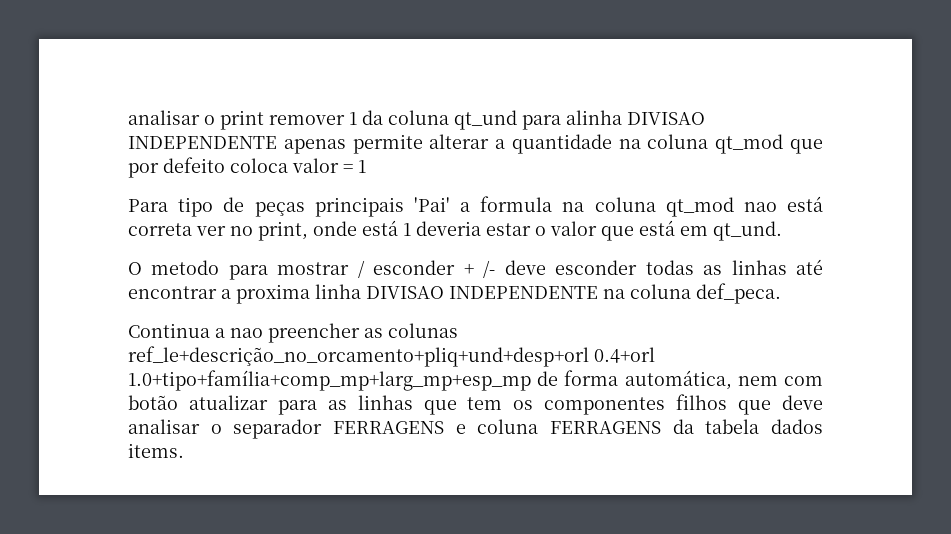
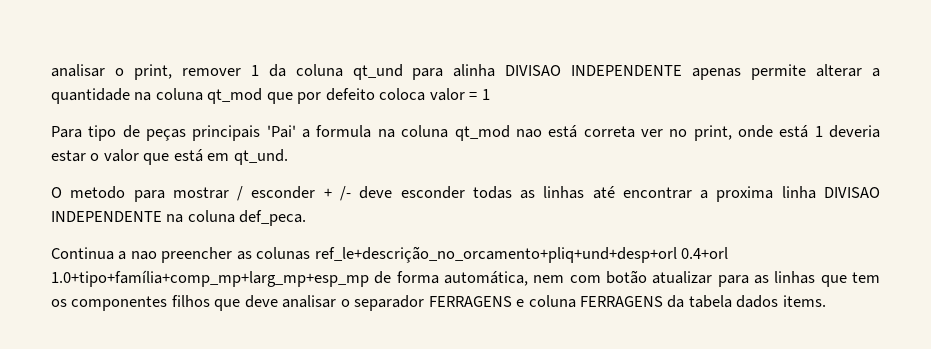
[128,110,264,130] analisar o print -> [51,64,172,80] analisar o print,

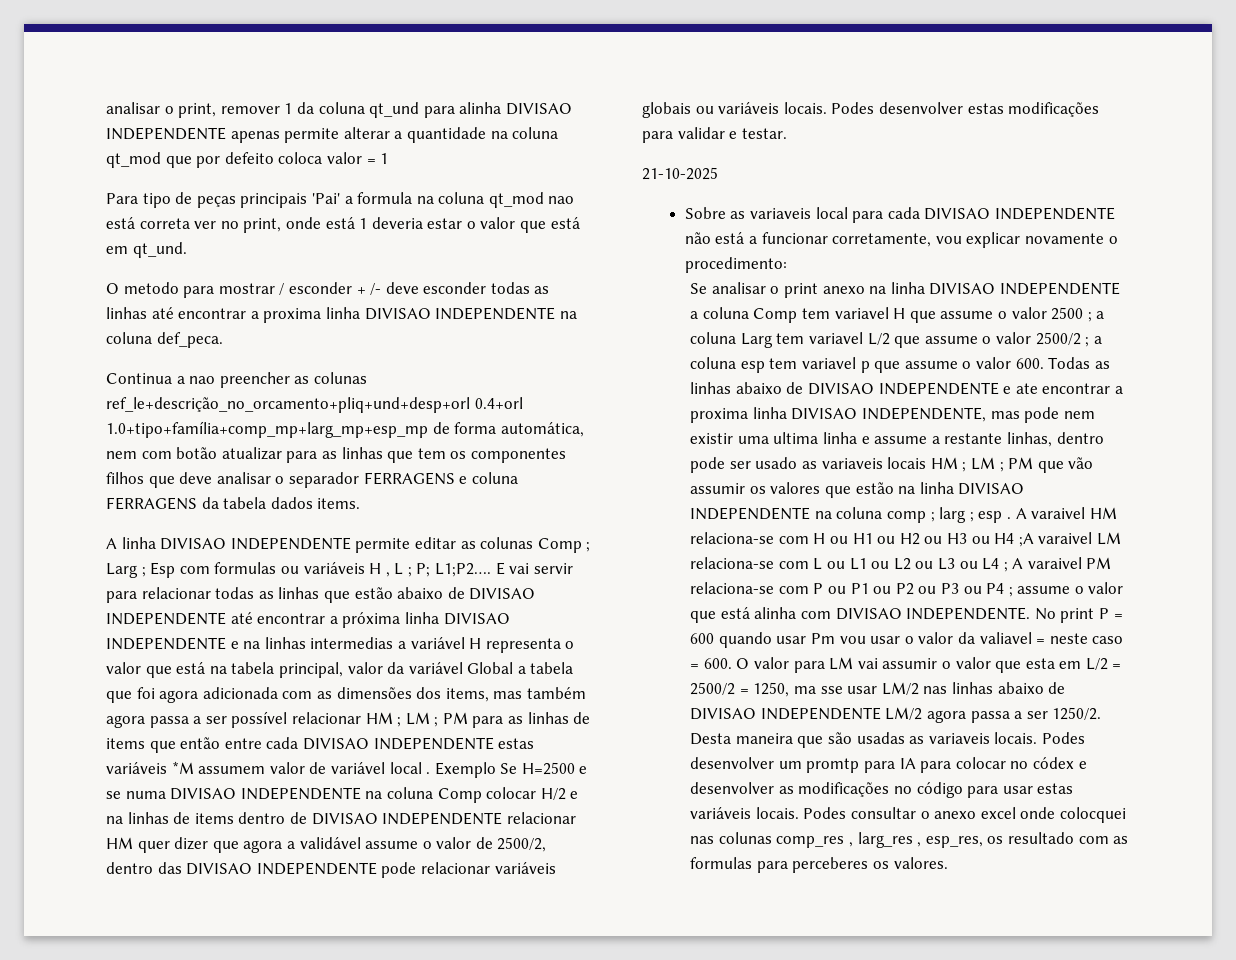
(826, 301) none -> [106,537,591,553] [106,562,573,578] [106,587,536,603] [106,612,510,628] [106,637,575,653] [106,662,574,678] [106,687,586,703] [106,711,591,728] [106,737,535,753] [106,761,588,778] [106,787,579,803] [106,812,576,825] [106,837,547,853] [106,862,556,878] [642,102,1100,118] [642,127,787,143] [642,167,718,180] [684,207,1115,223] [684,232,1118,248] [684,257,787,273] [690,282,1120,298] [690,307,1105,323] [690,332,1102,348] [690,357,1110,373] [690,382,1123,395] [690,407,1095,423] [690,432,1104,447] [690,457,1094,473] [690,482,1025,498] [690,507,1117,523] [690,532,1121,547] [690,557,1112,572] [690,582,1124,597] [690,607,1123,623] [690,632,1124,648] [690,657,1122,673] [690,682,1066,697] [690,707,1102,723] [690,732,1085,748] [690,757,1087,773] [690,782,1074,798] [690,807,1126,823] [690,832,1129,848] [690,857,948,873] // A linha DIVISAO INDEPENDENTE permite editar as colunas Comp ; Larg ; Esp com formulas ou variáveis H , L ; P; L1;P2…. E vai servir para relacionar todas as linhas que estão abaixo de DIVISAO INDEPENDENTE até encontrar a próxima linha DIVISAO INDEPENDENTE e na linhas intermedias a variável H representa o valor que está na tabela principal, valor da variável Global a tabela que foi agora adicionada com as dimensões dos items, mas também agora passa a ser possível relacionar HM ; LM ; PM para as linhas de items que então entre cada DIVISAO INDEPENDENTE estas variáveis *M assumem valor de variável local . Exemplo Se H=2500 e se numa DIVISAO INDEPENDENTE na coluna Comp colocar H/2 e na linhas de items dentro de DIVISAO INDEPENDENTE relacionar HM quer dizer que agora a validável assume o valor de 2500/2, dentro das DIVISAO INDEPENDENTE pode relacionar variáveis globais ou variáveis locais. Podes desenvolver estas modificações para validar e testar. // 21-10-2025 // Sobre as variaveis local para cada DIVISAO INDEPENDENTE não está a funcionar corretamente, vou explicar novamente o procedimento: // Se analisar o print anexo na linha DIVISAO INDEPENDENTE a coluna Comp tem variavel H que assume o valor 2500 ; a coluna Larg tem variavel L/2 que assume o valor 2500/2 ; a coluna esp tem variavel p que assume o valor 600. Todas as linhas abaixo de DIVISAO INDEPENDENTE e ate encontrar a proxima linha DIVISAO INDEPENDENTE, mas pode nem existir uma ultima linha e assume a restante linhas, dentro pode ser usado as variaveis locais HM ; LM ; PM que vão assumir os valores que estão na linha DIVISAO INDEPENDENTE na coluna comp ; larg ; esp . A varaivel HM relaciona-se com H ou H1 ou H2 ou H3 ou H4 ;A varaivel LM relaciona-se com L ou L1 ou L2 ou L3 ou L4 ; A varaivel PM relaciona-se com P ou P1 ou P2 ou P3 ou P4 ; assume o valor que está alinha com DIVISAO INDEPENDENTE. No print P = 600 quando usar Pm vou usar o valor da valiavel = neste caso = 600. O valor para LM vai assumir o valor que esta em L/2 = 2500/2 = 1250, ma sse usar LM/2 nas linhas abaixo de DIVISAO INDEPENDENTE LM/2 agora passa a ser 1250/2. Desta maneira que são usadas as variaveis locais. Podes desenvolver um promtp para IA para colocar no códex e desenvolver as modificações no código para usar estas variáveis locais. Podes consultar o anexo excel onde colocquei nas colunas comp_res , larg_res , esp_res, os resultado com as formulas para perceberes os valores.

